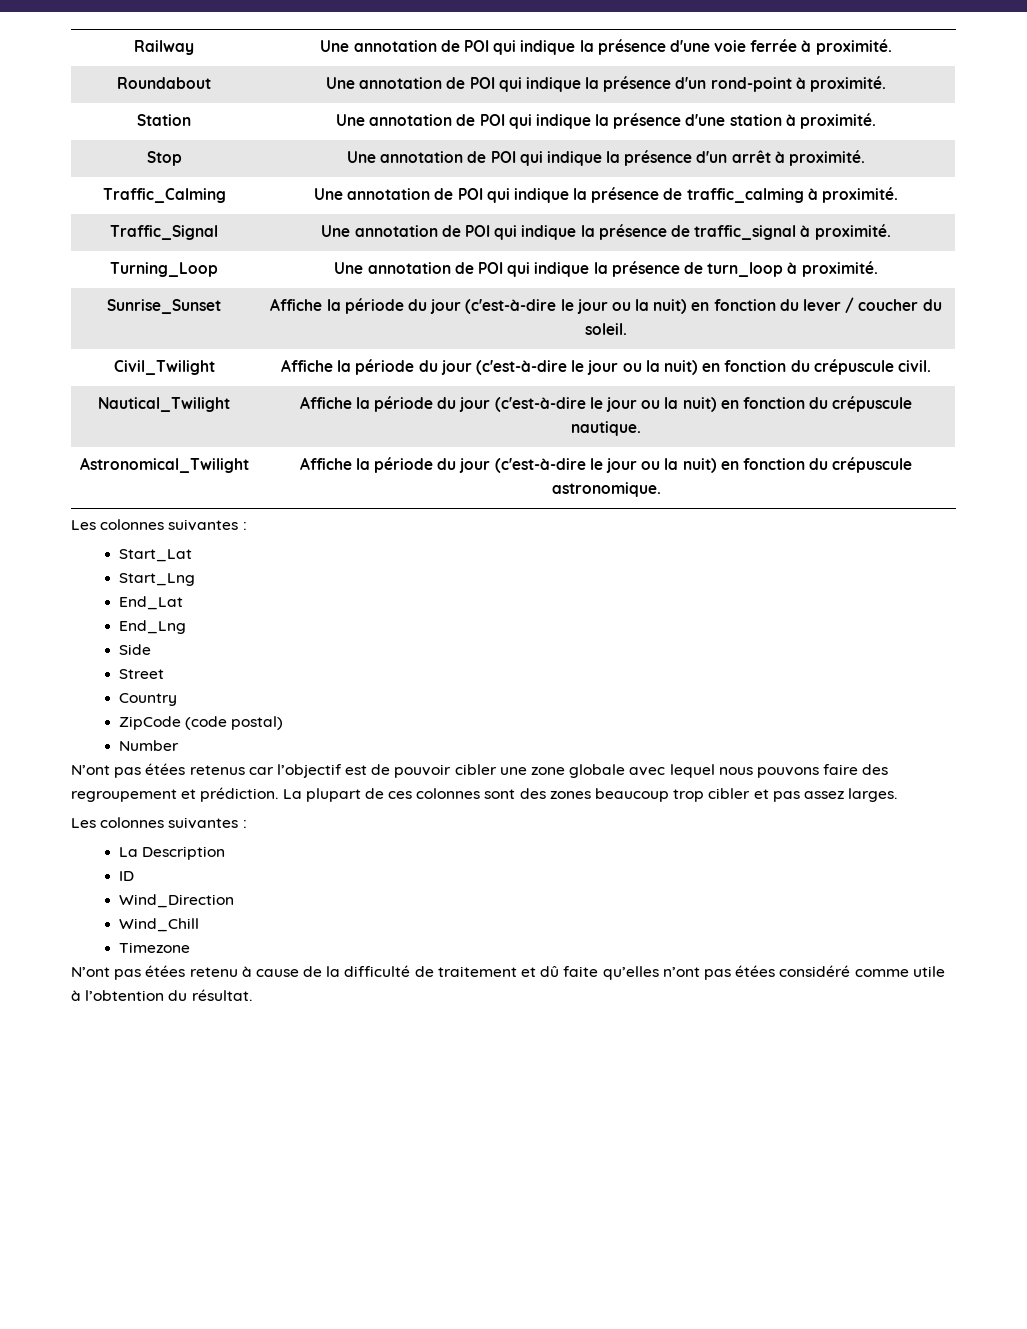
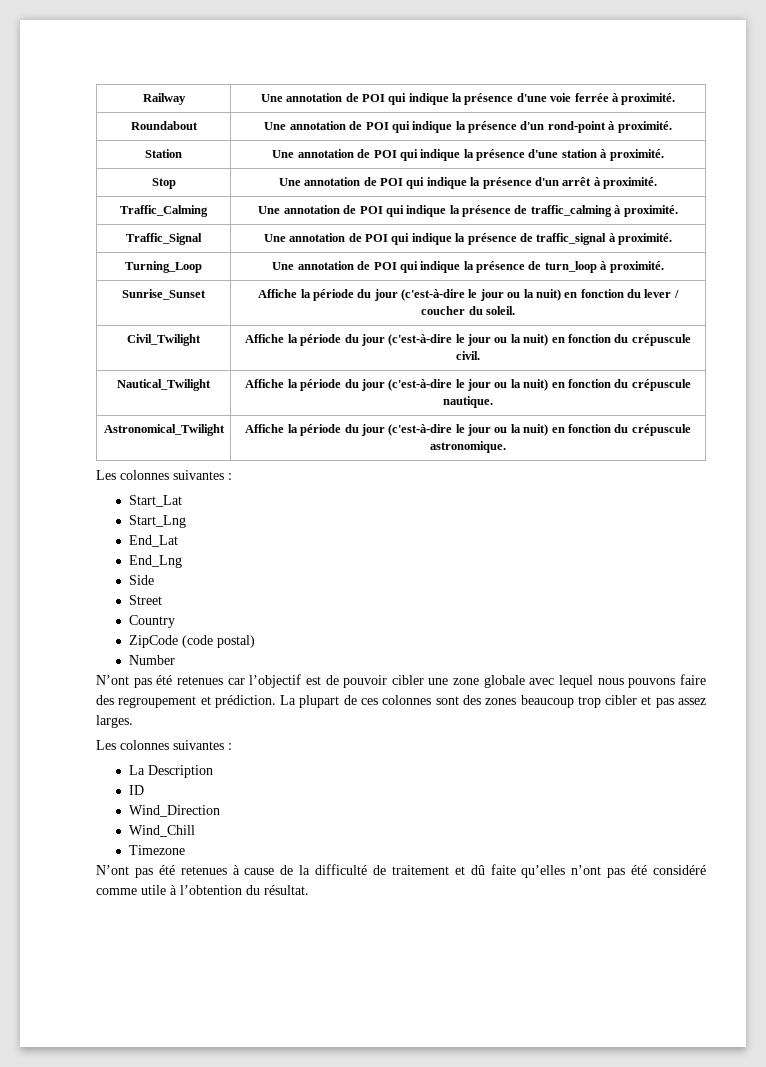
[145,763,245,775] étées retenus -> [156,675,223,685] été retenues
[145,965,238,977] étées retenu -> [158,865,227,875] été retenues
[735,965,776,977] étées -> [631,865,648,875] été

